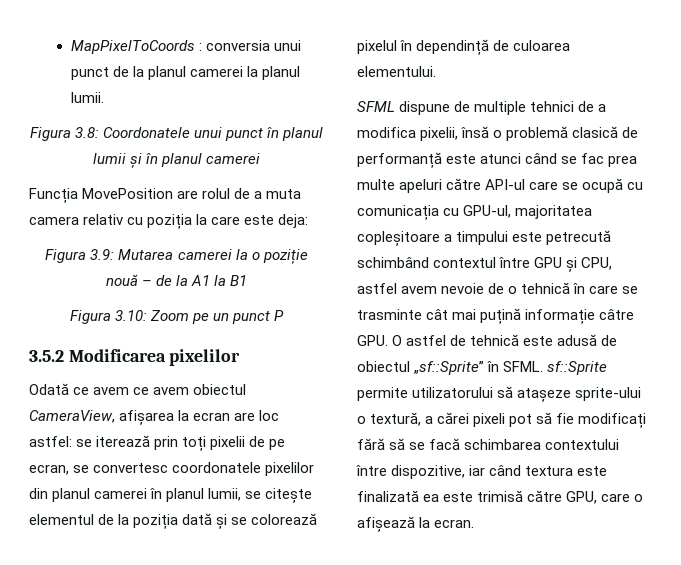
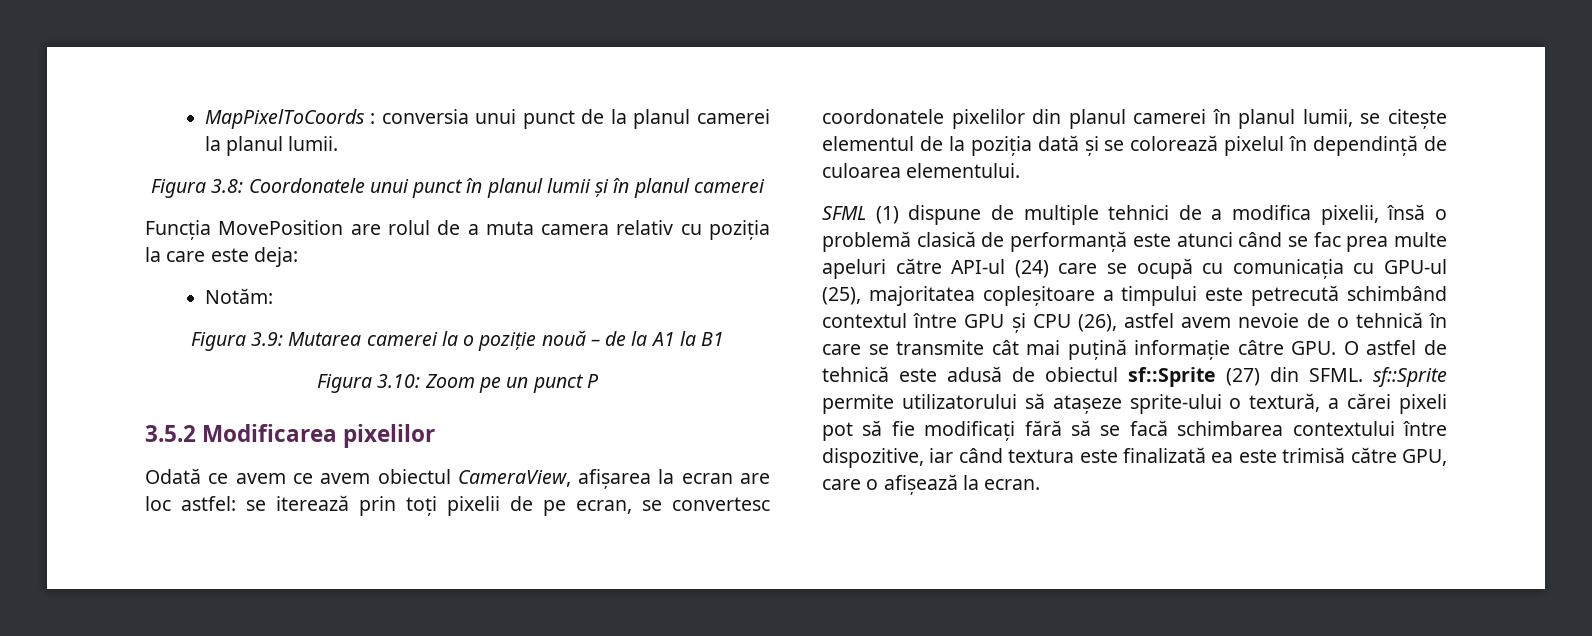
(309, 221) none -> [204,288,273,304] // Notăm:
(395, 106) none -> [875,206,899,224] (1)
(526, 184) none -> [1014,260,1049,278] (24)
[463,205,512,218] GPU-ul, -> [1384,259,1447,274] [822,287,861,305] GPU-ul (25),
[581,257,613,270] CPU, -> [1032,314,1117,332] CPU (26),
[357,309,422,320] trasminte -> [896,340,985,355] transmite
[414,361,500,375] „sf::Sprite” în -> [1128,367,1299,387] sf::Sprite (27) din

